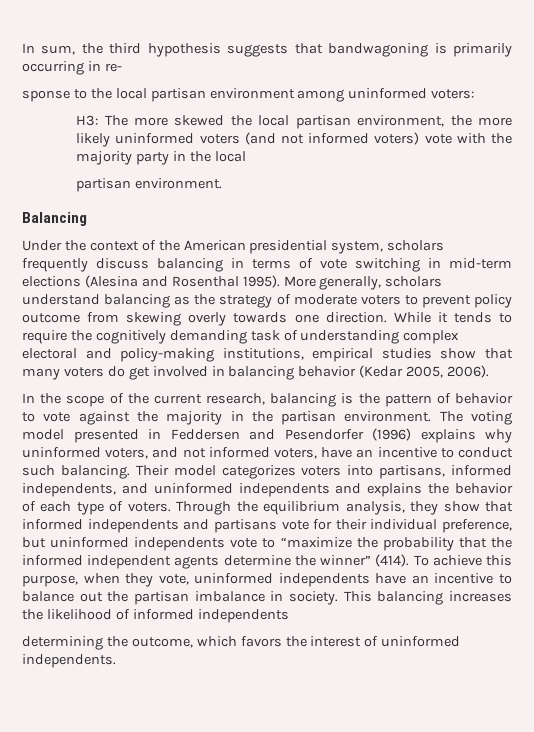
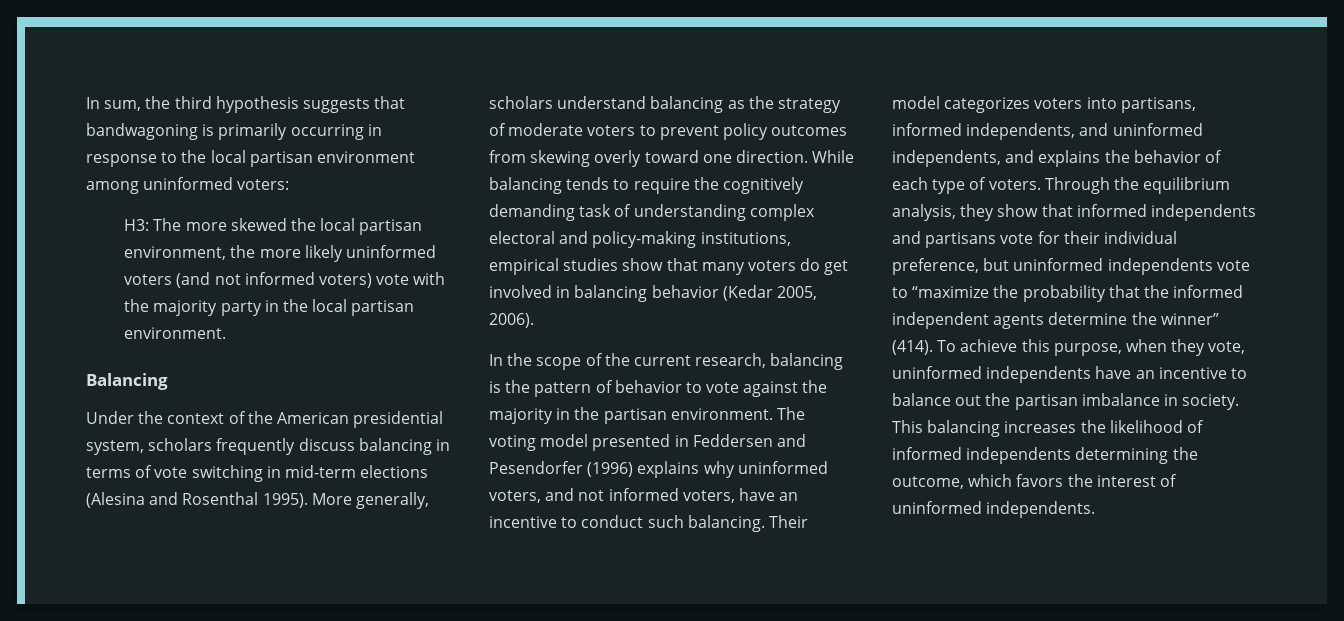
[104,63,122,72] [22,90,70,102] re- // sponse -> [86,154,157,167] response
(246, 156) // -> (348, 305) none
[22,313,80,323] outcome -> [771,125,848,136] outcomes
[233,312,288,323] towards -> [644,150,699,163] toward
[437,312,448,323] it -> [489,177,562,194] balancing
[238,483,330,497] independents -> [892,150,1001,167] independents,
(289, 616) // -> (1072, 455) none

